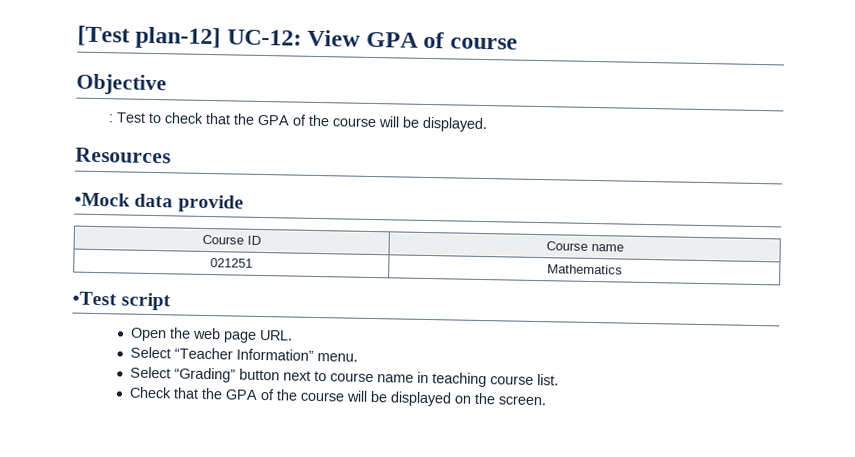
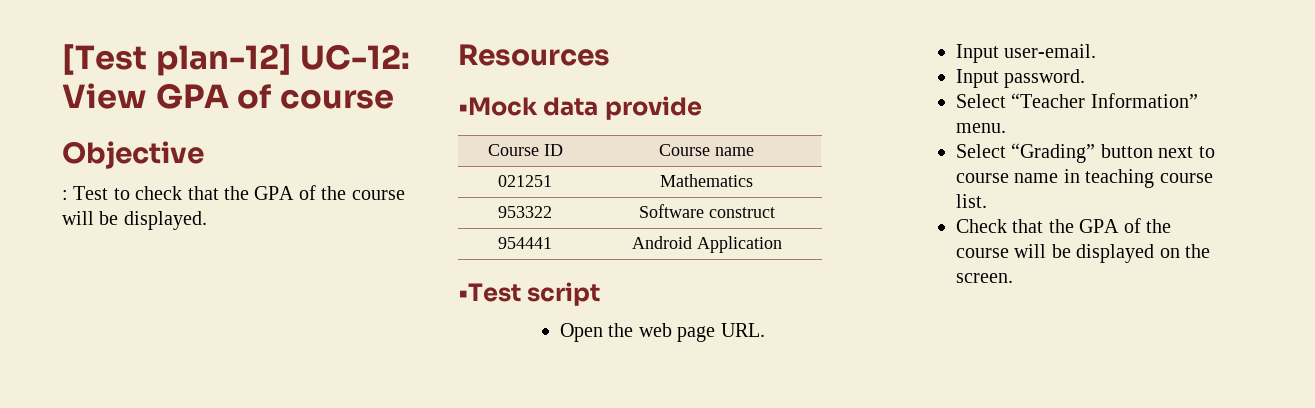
(623, 269) none -> [498,206,552,218] [638,204,775,218] [498,237,552,249] [631,236,782,253] // 953322 | Software construct // 954441 | Android Application
(294, 335) none -> [955,44,1097,63] [955,69,1086,88] // Input user-email. // Input password.

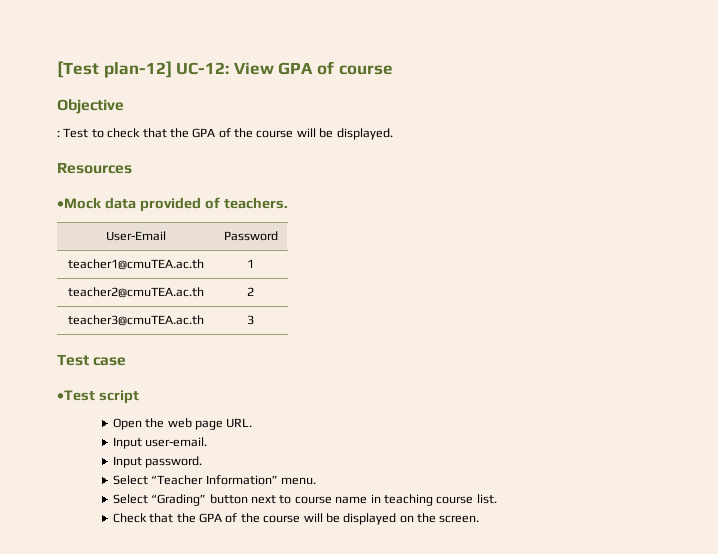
[604,96,702,120] [487,144,563,156] [659,144,754,156] [498,175,552,187] [660,174,753,187] [498,206,552,218] [638,204,775,218] [498,237,552,249] [631,236,782,253] provide // Course ID | Course name // 021251 | Mathematics // 953322 | Software construct // 954441 | Android Application -> [139,197,288,212] [105,231,166,241] [223,231,278,241] [67,259,204,270] [247,259,254,268] [67,287,204,298] [247,287,254,296] [67,315,204,326] [247,315,254,325] [57,354,127,366] provided of teachers. // User-Email | Password // teacher1@cmuTEA.ac.th | 1 // teacher2@cmuTEA.ac.th | 2 // teacher3@cmuTEA.ac.th | 3 // Test case

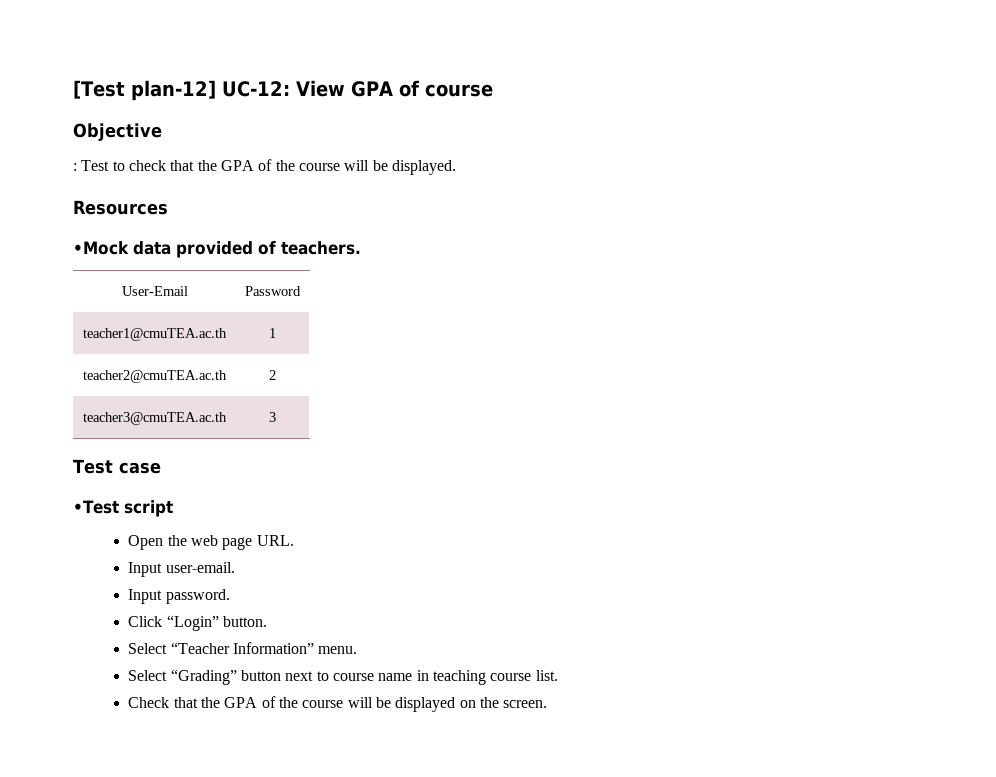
(203, 462) none -> [128,615,267,631] // Click “Login” button.

